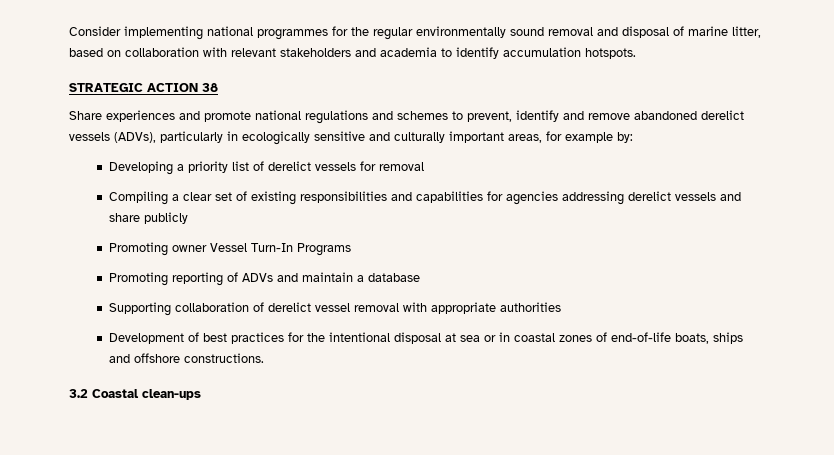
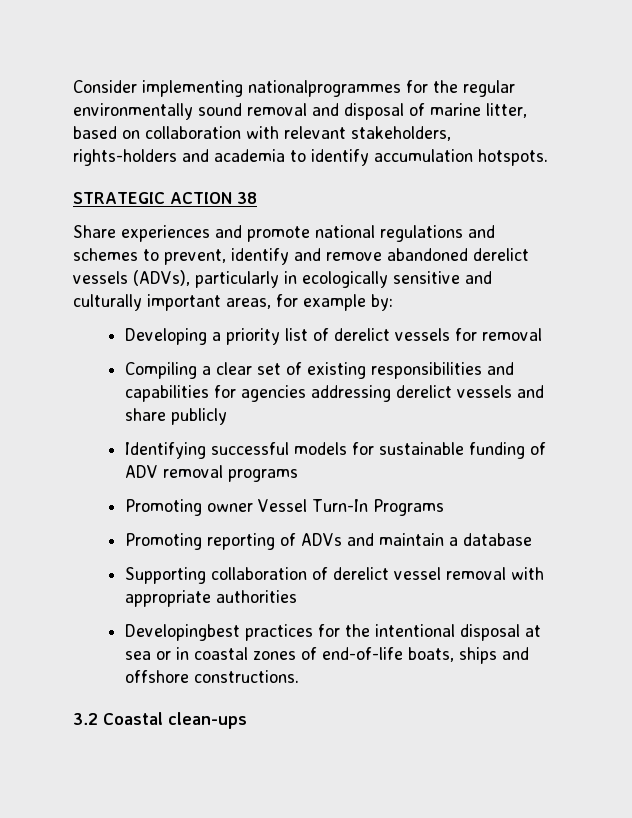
[207,26,328,40] national programmes -> [248,80,401,97] nationalprogrammes
[280,48,351,57] stakeholders -> [351,126,451,141] [73,149,177,166] stakeholders, rights-holders
(189, 218) none -> [124,442,546,459] [124,465,298,482] // Identifying successful models for sustainable funding of ADV removal programs
[109,332,228,344] Development of best -> [124,624,240,641] Developingbest

